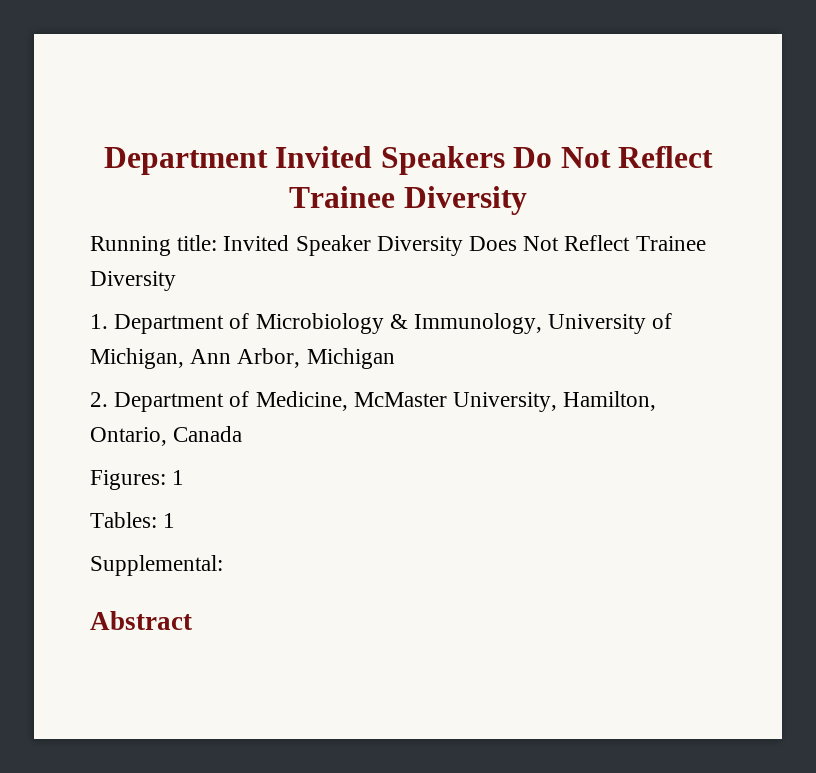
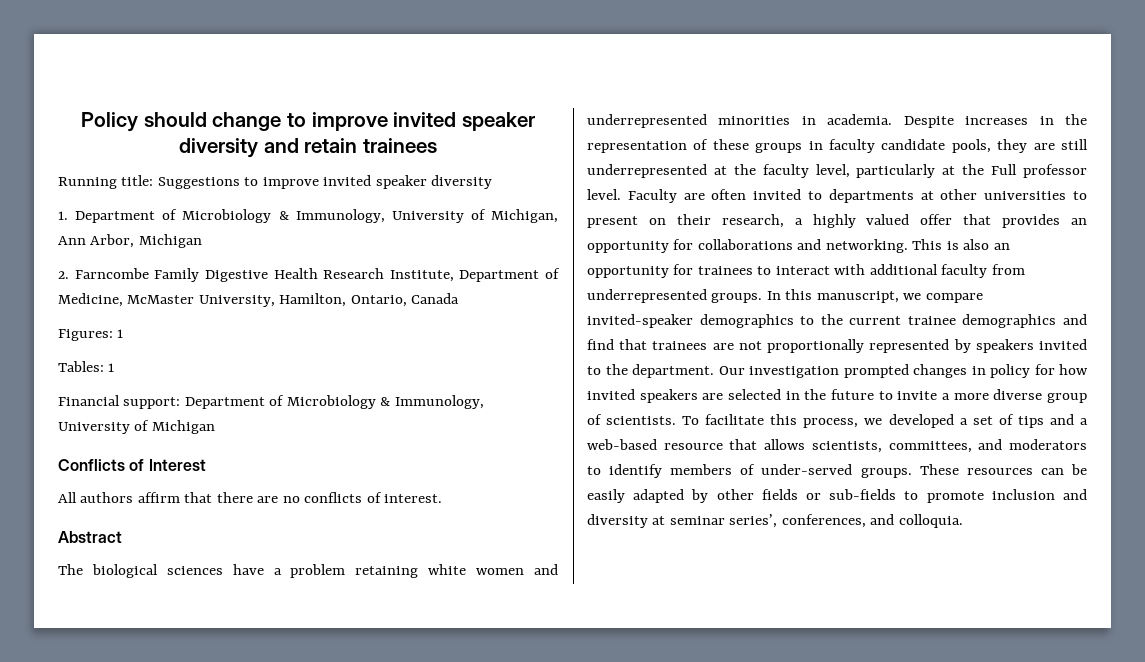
[103,146,714,175] [289,186,527,215] [90,235,706,256] [90,271,176,291] Department Invited Speakers Do Not Reflect Trainee Diversity // Running title: Invited Speaker Diversity Does Not Reflect Trainee Diversity -> [81,112,535,132] [179,138,437,158] [58,175,493,189] Policy should change to improve invited speaker diversity and retain trainees // Running title: Suggestions to improve invited speaker diversity
(108, 399) none -> [74,268,454,282] Farncombe Family Digestive Health Research Institute,
[90,555,223,576] [90,611,192,630] Supplemental: // Abstract -> [58,395,484,409] [58,420,215,434] [58,459,206,471] [58,492,443,503] [58,531,122,543] [58,564,559,578] [587,114,1087,128] [587,139,1088,153] [587,164,1087,178] [587,189,1087,203] [587,214,1087,228] [587,239,1010,253] [587,264,1025,278] [587,289,983,303] [587,314,1087,328] [587,339,1087,353] [587,364,1088,378] [587,389,1087,403] [587,414,1089,428] [587,439,1087,453] [587,464,1087,478] [587,489,1087,503] [587,514,963,528] Financial support: Department of Microbiology & Immunology, University of Michigan // Conflicts of Interest // All authors affirm that there are no conflicts of interest. // Abstract // The biological sciences have a problem retaining white women and underrepresented minorities in academia. Despite increases in the representation of these groups in faculty candidate pools, they are still underrepresented at the faculty level, particularly at the Full professor level. Faculty are often invited to departments at other universities to present on their research, a highly valued offer that provides an opportunity for collaborations and networking. This is also an opportunity for trainees to interact with additional faculty from underrepresented groups. In this manuscript, we compare invited-speaker demographics to the current trainee demographics and find that trainees are not proportionally represented by speakers invited to the department. Our investigation prompted changes in policy for how invited speakers are selected in the future to invite a more diverse group of scientists. To facilitate this process, we developed a set of tips and a web-based resource that allows scientists, committees, and moderators to identify members of under-served groups. These resources can be easily adapted by other fields or sub-fields to promote inclusion and diversity at seminar series’, conferences, and colloquia.

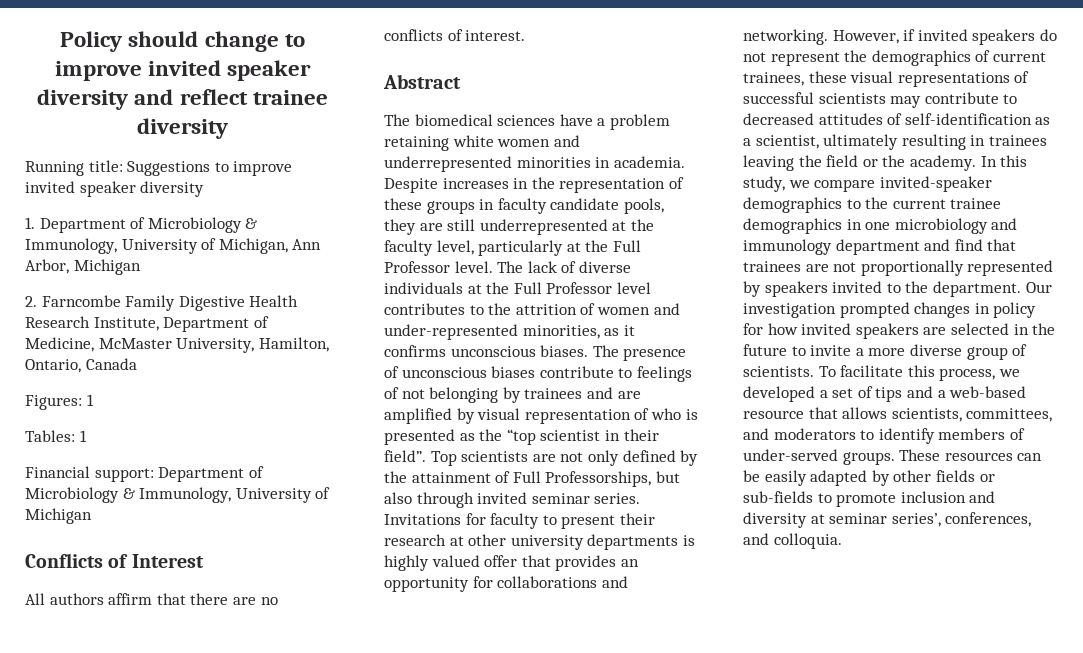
[304,138,437,153] retain trainees -> [179,89,328,105] [137,118,228,139] reflect trainee diversity
[91,564,158,578] biological -> [414,114,493,126] biomedical
[1023,164,1087,178] [587,189,1087,203] [587,214,803,228] professor level. Faculty are often invited to departments at other universities to present on their research, a -> [384,261,631,273] [384,282,651,294] [384,303,680,315] [384,324,635,340] [384,345,687,361] [384,366,692,382] [384,387,641,403] [384,408,698,424] [384,429,659,445] [384,450,699,466] [384,471,680,487] [384,492,641,508] [384,513,655,529] [384,534,695,550] Professor level. The lack of diverse individuals at the Full Professor level contributes to the attrition of women and under-represented minorities, as it confirms unconscious biases. The presence of unconscious biases contribute to feelings of not belonging by trainees and are amplified by visual representation of who is presented as the “top scientist in their field”. Top scientists are not only defined by the attainment of Full Professorships, but also through invited seminar series. Invitations for faculty to present their research at other university departments is
[912,239,1010,250] [587,264,1025,278] [587,289,763,303] This is also an opportunity for trainees to interact with additional faculty from underrepresented groups. -> [832,29,1057,45] [743,50,1046,66] [743,71,1030,87] [743,92,1018,108] [743,113,1051,125] [743,134,1047,150] [743,155,976,171] However, if invited speakers do not represent the demographics of current trainees, these visual representations of successful scientists may contribute to decreased attitudes of self-identification as a scientist, ultimately resulting in trainees leaving the field or the academy.
[816,291,899,303] manuscript, -> [743,176,785,192] study,
(1057, 321) none -> [846,218,1018,234] [743,239,920,255] in one microbiology and immunology department

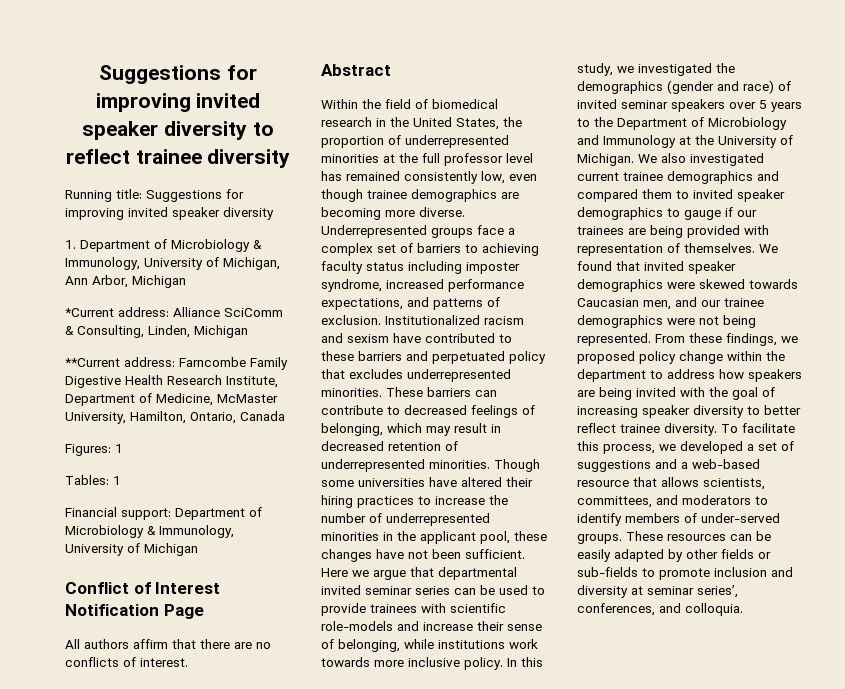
[60,31,305,52] [54,60,312,81] [37,89,174,110] Policy should change to improve invited speaker diversity and -> [99,65,257,84] [95,93,261,112] [82,121,274,140] Suggestions for improving invited speaker diversity to
[214,161,293,176] to improve -> [226,189,244,199] [65,208,124,220] for improving
[25,296,37,307] 2. -> [65,307,283,317] [65,325,248,338] [65,357,175,367] *Current address: Alliance SciComm & Consulting, Linden, Michigan // **Current address:
[25,553,103,568] Conflicts -> [65,582,129,594] Conflict
(204, 561) none -> [65,604,204,619] Notification Page
[384,114,670,130] [384,135,580,151] [384,156,685,172] [384,177,684,193] [384,198,664,214] [384,219,654,235] [384,240,641,256] [384,261,631,273] [384,282,651,294] [384,303,680,315] [384,324,635,340] [384,345,687,361] [384,366,692,382] [384,387,641,403] [384,408,698,424] [384,429,659,445] [384,450,699,466] [384,471,680,487] [384,492,641,508] [384,513,655,529] [384,534,695,550] [384,555,639,571] [384,576,628,592] [743,29,1057,45] [743,50,1046,66] [743,71,1030,87] [743,92,1018,108] [743,113,1051,125] [743,134,1047,150] [743,155,1028,171] [743,176,992,192] [743,197,1002,213] [743,218,1018,234] [743,239,1017,255] [743,260,1054,276] [743,281,1052,297] [743,302,1037,318] [743,323,1056,339] [743,344,1028,360] [743,366,814,377] The biomedical sciences have a problem retaining white women and underrepresented minorities in academia. Despite increases in the representation of these groups in faculty candidate pools, they are still underrepresented at the faculty level, particularly at the Full Professor level. The lack of diverse individuals at the Full Professor level contributes to the attrition of women and under-represented minorities, as it confirms unconscious biases. The presence of unconscious biases contribute to feelings of not belonging by trainees and are amplified by visual representation of who is presented as the “top scientist in their field”. Top scientists are not only defined by the attainment of Full Professorships, but also through invited seminar series. Invitations for faculty to present their research at other university departments is highly valued offer that provides an opportunity for collaborations and networking. However, if invited speakers do not represent the demographics of current trainees, these visual representations of successful scientists may contribute to decreased attitudes of self-identification as a scientist, ultimately resulting in trainees leaving the field or the academy. In this study, we compare invited-speaker demographics to the current trainee demographics in one microbiology and immunology department and find that trainees are not proportionally represented by speakers invited to the department. Our investigation prompted changes in policy for how invited speakers are selected in the future to invite a more diverse group of scientists. -> [321,99,498,109] [321,117,522,130] [321,135,509,148] [321,153,533,166] [321,171,537,184] [321,189,519,202] [321,207,465,220] [321,225,515,238] [321,243,539,256] [321,261,520,274] [321,279,524,292] [321,297,500,310] [321,315,524,325] [321,333,512,343] [321,351,546,364] [321,369,511,382] [321,387,497,397] [321,405,535,418] [321,423,501,436] [321,441,458,451] [321,459,540,472] [321,477,533,487] [321,495,508,508] [321,513,490,526] [321,531,547,544] [321,549,525,562] [321,567,517,580] [321,585,545,595] [321,603,506,616] [321,621,542,631] [321,639,538,652] [321,657,543,670] [577,63,735,76] [577,80,791,94] [577,99,802,112] [577,117,787,130] [577,135,793,148] [577,153,764,166] [577,171,779,184] [577,189,785,202] [577,207,757,220] [577,225,769,238] [577,243,778,256] [577,261,736,274] [577,279,798,292] [577,297,764,310] [577,315,756,328] [577,333,798,346] [577,351,785,364] [577,369,802,382] [577,387,775,400] [577,405,801,418] [577,423,717,436] Within the field of biomedical research in the United States, the proportion of underrepresented minorities at the full professor level has remained consistently low, even though trainee demographics are becoming more diverse. Underrepresented groups face a complex set of barriers to achieving faculty status including imposter syndrome, increased performance expectations, and patterns of exclusion. Institutionalized racism and sexism have contributed to these barriers and perpetuated policy that excludes underrepresented minorities. These barriers can contribute to decreased feelings of belonging, which may result in decreased retention of underrepresented minorities. Though some universities have altered their hiring practices to increase the number of underrepresented minorities in the applicant pool, these changes have not been sufficient. Here we argue that departmental invited seminar series can be used to provide trainees with scientific role-models and increase their sense of belonging, while institutions work towards more inclusive policy. In this study, we investigated the demographics (gender and race) of invited seminar speakers over 5 years to the Department of Microbiology and Immunology at the University of Michigan. We also investigated current trainee demographics and compared them to invited speaker demographics to gauge if our trainees are being provided with representation of themselves. We found that invited speaker demographics were skewed towards Caucasian men, and our trainee demographics were not being represented. From these findings, we proposed policy change within the department to address how speakers are being invited with the goal of increasing speaker diversity to better reflect trainee diversity.
[875,387,903,402] tips -> [577,460,651,472] suggestions

